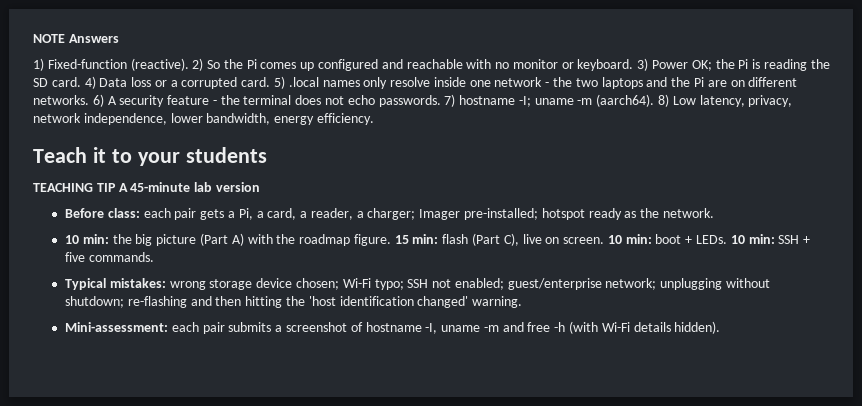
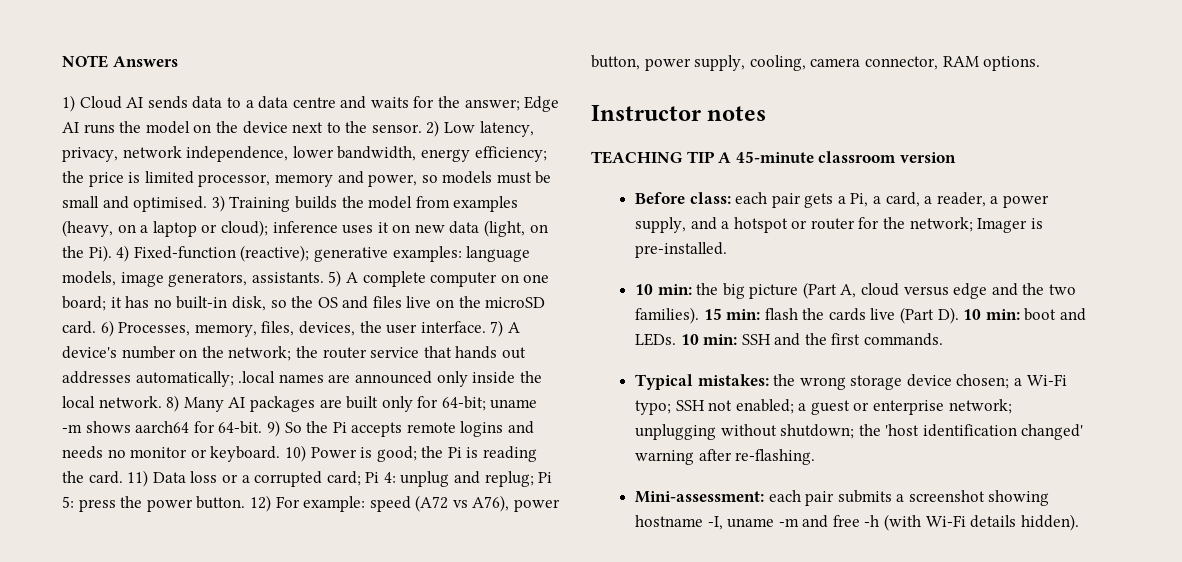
[47,58,830,71] [33,76,798,89] [33,94,670,107] Fixed-function (reactive). 2) So the Pi comes up configured and reachable with no monitor or keyboard. 3) Power OK; the Pi is reading the SD card. 4) Data loss or a corrupted card. 5) .local names only resolve inside one network - the two laptops and the Pi are on different networks. 6) A security feature - the terminal does not echo passwords. 7) hostname -I; uname -m (aarch64). 8) -> [79,96,560,112] [62,120,440,137] Cloud AI sends data to a data centre and waits for the answer; Edge AI runs the model on the device next to the sensor. 2)
[316,113,374,125] [33,147,267,166] efficiency. // Teach it to your students -> [474,146,547,162] [62,171,552,187] [62,195,519,212] [62,220,548,237] [62,245,531,262] [62,270,550,287] [62,296,546,311] [62,320,520,337] [62,346,526,361] [62,371,542,387] [62,395,538,412] [62,420,535,437] [62,445,538,462] [62,470,553,487] [62,495,561,512] [591,55,1041,71] [591,105,767,121] efficiency; the price is limited processor, memory and power, so models must be small and optimised. 3) Training builds the model from examples (heavy, on a laptop or cloud); inference uses it on new data (light, on the Pi). 4) Fixed-function (reactive); generative examples: language models, image generators, assistants. 5) A complete computer on one board; it has no built-in disk, so the OS and files live on the microSD card. 6) Processes, memory, files, devices, the user interface. 7) A device's number on the network; the router service that hands out addresses automatically; .local names are announced only inside the local network. 8) Many AI packages are built only for 64-bit; uname -m shows aarch64 for 64-bit. 9) So the Pi accepts remote logins and needs no monitor or keyboard. 10) Power is good; the Pi is reading the card. 11) Data loss or a corrupted card; Pi 4: unplug and replug; Pi 5: press the power button. 12) For example: speed (A72 vs A76), power button, power supply, cooling, camera connector, RAM options. // Instructor notes
[194,182,213,192] lab -> [818,151,897,163] classroom
[367,208,714,220] charger; Imager pre-installed; hotspot ready as the network. -> [1003,195,1050,208] [634,217,1043,233] [634,242,727,258] power supply, and a hotspot or router for the network; Imager is pre-installed.
[231,233,605,246] A) with the roadmap figure. 15 min: flash (Part C), live on screen. -> [840,283,1077,299] [634,307,959,324] A, cloud versus edge and the two families). 15 min: flash the cards live (Part D).
[685,236,693,244] + -> [1060,308,1087,321] and
[803,236,811,244] [65,252,86,262] + five -> [774,333,861,346] and the first
(166, 283) none -> [773,374,796,386] the
(339, 284) none -> [1014,378,1023,386] a
[507,278,770,290] [65,296,283,308] guest/enterprise network; unplugging without shutdown; re-flashing and then hitting -> [798,399,1012,415] [634,424,855,440] a guest or enterprise network; unplugging without shutdown;
[472,296,523,308] warning. -> [634,449,816,465] warning after re-flashing.
[350,322,363,332] of -> [988,490,1050,506] showing

